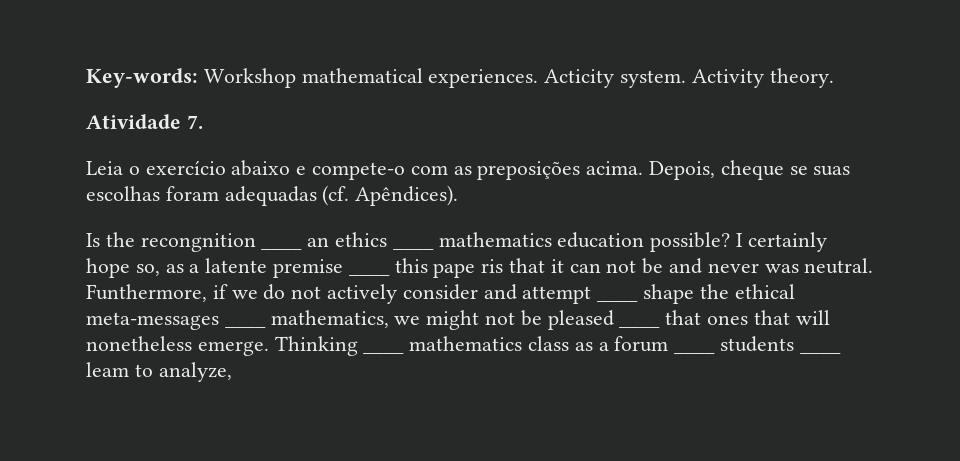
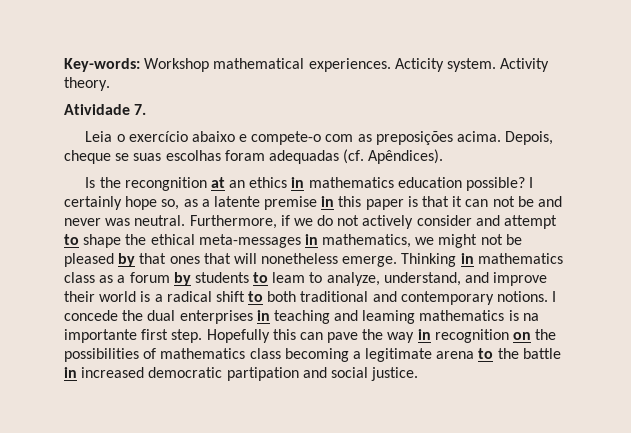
[261,247,303,250] ____ -> [210,177,225,188] at
[392,247,434,250] ____ -> [291,177,305,188] in
[348,273,390,276] [394,258,504,278] ____ this pape ris -> [321,196,418,210] in this paper is
[86,284,207,302] Funthermore, -> [189,215,277,229] Furthermore,
[597,299,639,302] ____ -> [64,234,79,245] to
[224,325,266,328] ____ -> [304,234,318,245] in
[619,325,661,328] ____ -> [118,253,136,267] by
[363,351,405,354] ____ -> [460,253,474,264] in
[674,336,841,354] [86,362,232,382] ____ students ____ leam to analyze, -> [173,272,548,286] [64,291,557,305] [64,310,539,324] [64,329,557,343] [64,348,561,362] [64,367,419,381] by students to leam to analyze, understand, and improve their world is a radical shift to both traditional and contemporary notions. I concede the dual enterprises in teaching and leaming mathematics is na importante first step. Hopefully this can pave the way in recognition on the possibilities of mathematics class becoming a legitimate arena to the battle in increased democratic partipation and social justice.

